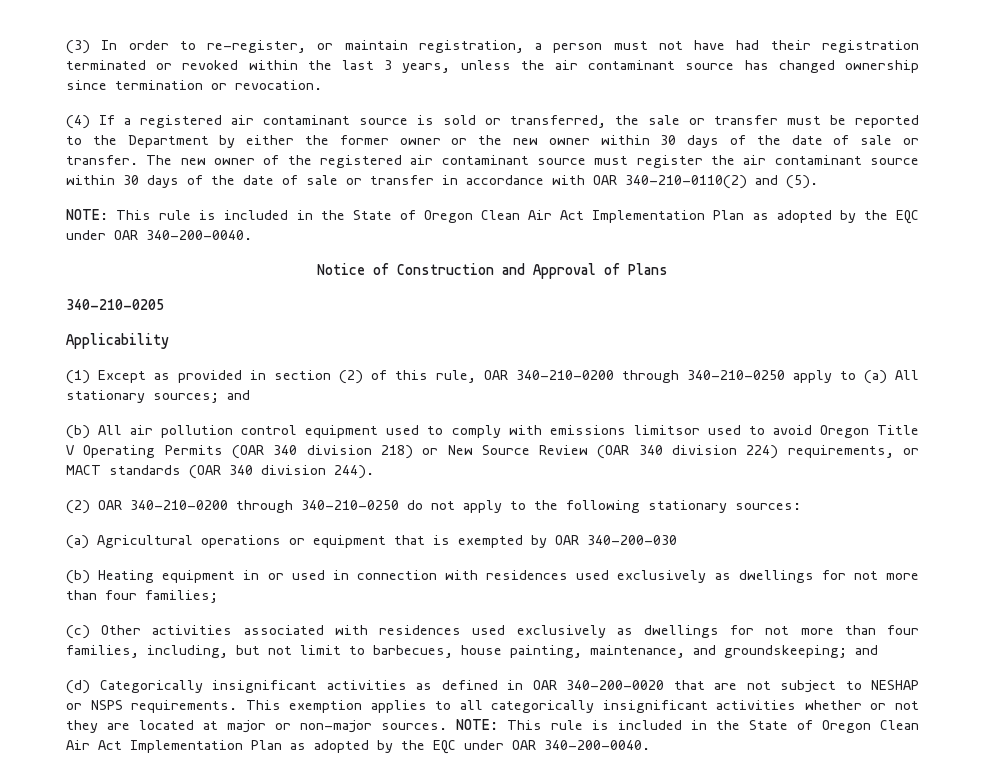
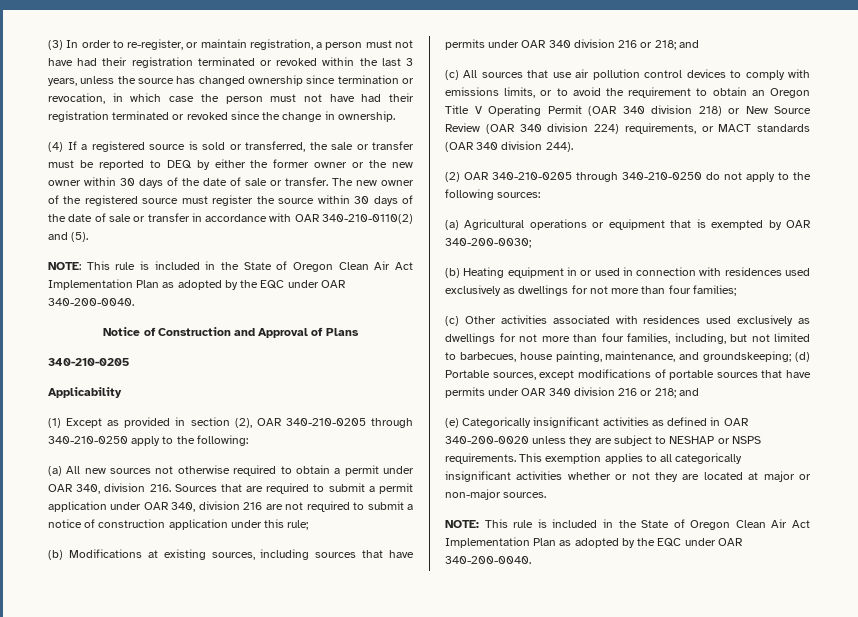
[554,60,676,70] air contaminant -> (136, 80) none
[235,80,322,90] revocation. -> [48,93,414,104] [48,111,395,122] revocation, in which case the person must not have had their registration terminated or revoked since the change in ownership.
[231,115,350,125] air contaminant -> (145, 146) none
[92,135,209,148] the Department -> [166,160,192,169] DEQ
[410,155,529,165] air contaminant -> (138, 200) none
[743,155,862,165] air contaminant -> (275, 200) none
[339,370,919,384] [66,390,250,403] [66,425,123,439] (2) of this rule, OAR 340-210-0200 through 340-210-0250 apply to (a) All stationary sources; and // (b) All -> [234,418,413,428] [48,435,248,446] [48,465,415,476] [48,483,413,494] [48,501,413,512] [48,519,309,530] [48,549,414,560] [445,39,699,50] [445,70,572,80] (2), OAR 340-210-0205 through 340-210-0250 apply to the following: // (a) All new sources not otherwise required to obtain a permit under OAR 340, division 216. Sources that are required to submit a permit application under OAR 340, division 216 are not required to submit a notice of construction application under this rule; // (b) Modifications at existing sources, including sources that have permits under OAR 340 division 216 or 218; and // (c) All sources that use
[305,425,420,438] equipment used -> [686,69,726,78] devices
[633,425,812,435] limitsor used to avoid -> [504,87,765,98] limits, or to avoid the requirement to obtain an
[164,445,223,455] Permits -> [547,105,582,114] Permit
[130,500,228,510] 340-210-0200 -> [492,172,572,180] 340-210-0205
[648,500,727,513] stationary -> (494, 194) none
[587,535,677,545] 340-200-030 -> [445,238,531,248] 340-200-0030;
[300,645,341,655] limit -> [774,333,810,342] limited
[855,645,878,655] [66,680,90,694] and // (d) -> [795,352,810,362] [445,369,811,380] [445,387,699,398] [445,418,459,428] (d) Portable sources, except modifications of portable sources that have permits under OAR 340 division 216 or 218; and // (e)
[673,680,771,690] that are not -> [532,436,612,446] unless they are
(447, 726) none -> (547, 495) //

